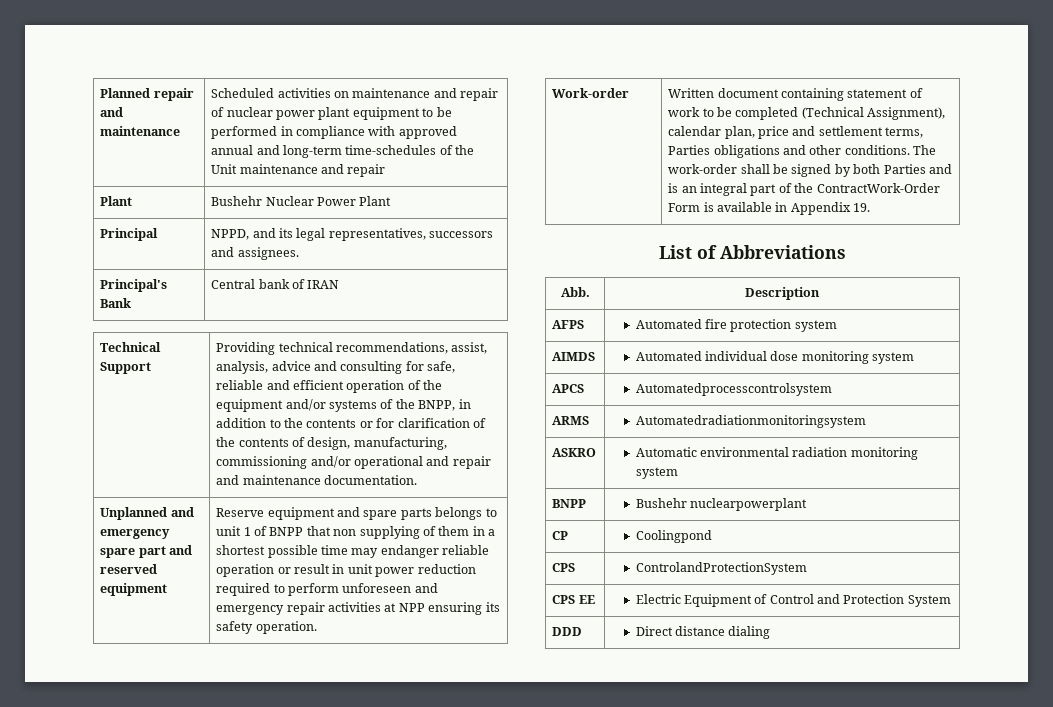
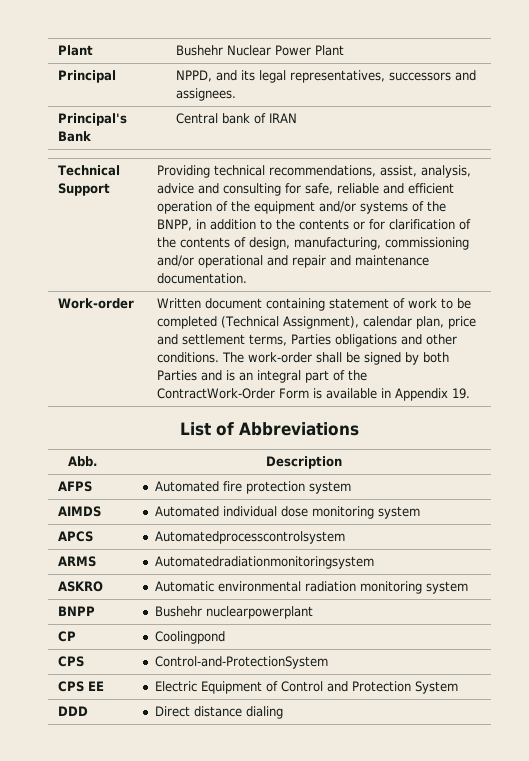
[100,88,194,101] [100,107,124,117] [100,126,181,136] [211,88,499,101] [211,107,452,120] [211,126,457,139] [211,145,475,158] [211,164,386,177] Planned repair and maintenance | Scheduled activities on maintenance and repair of nuclear power plant equipment to be performed in compliance with approved annual and long-term time-schedules of the Unit maintenance and repair // -> (57, 50) none
[100,507,194,520] [100,529,171,539] [100,545,193,558] [100,564,158,574] [100,583,168,596] [216,507,497,520] [216,526,496,539] [216,545,490,558] [216,564,476,577] [216,583,438,596] [216,602,500,615] [216,621,317,634] // Unplanned and emergency spare part and reserved equipment | Reserve equipment and spare parts belongs to unit 1 of BNPP that non supplying of them in a shortest possible time may endanger reliable operation or result in unit power reduction required to perform unforeseen and emergency repair activities at NPP ensuring its safety operation. -> (247, 278) none
[635,562,807,575] ControlandProtectionSystem -> [154,656,328,669] Control-and-ProtectionSystem

